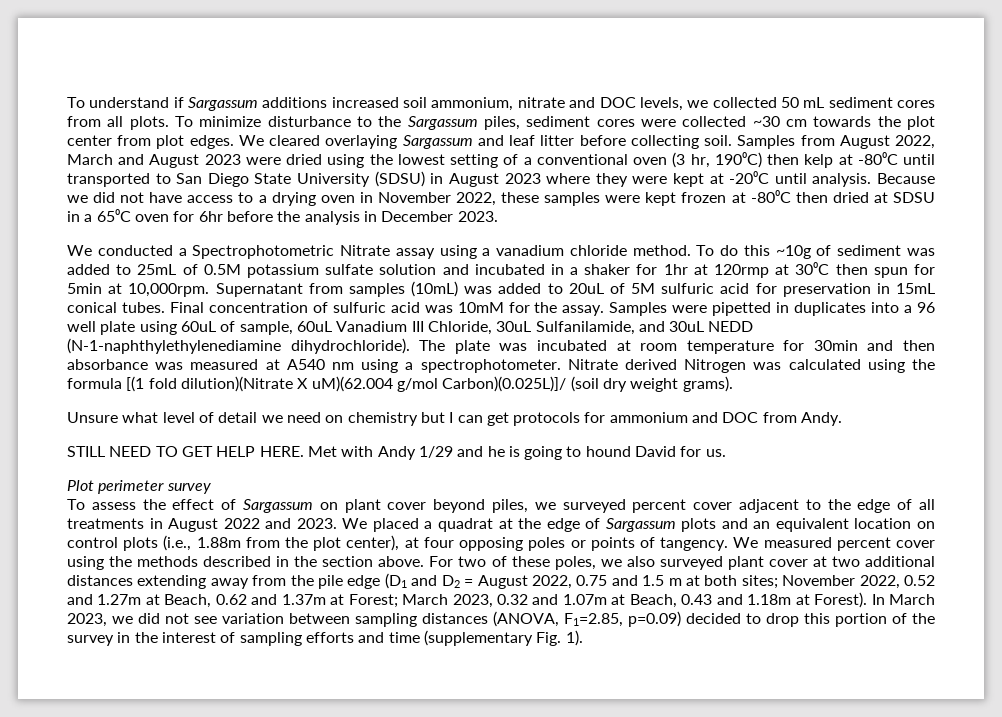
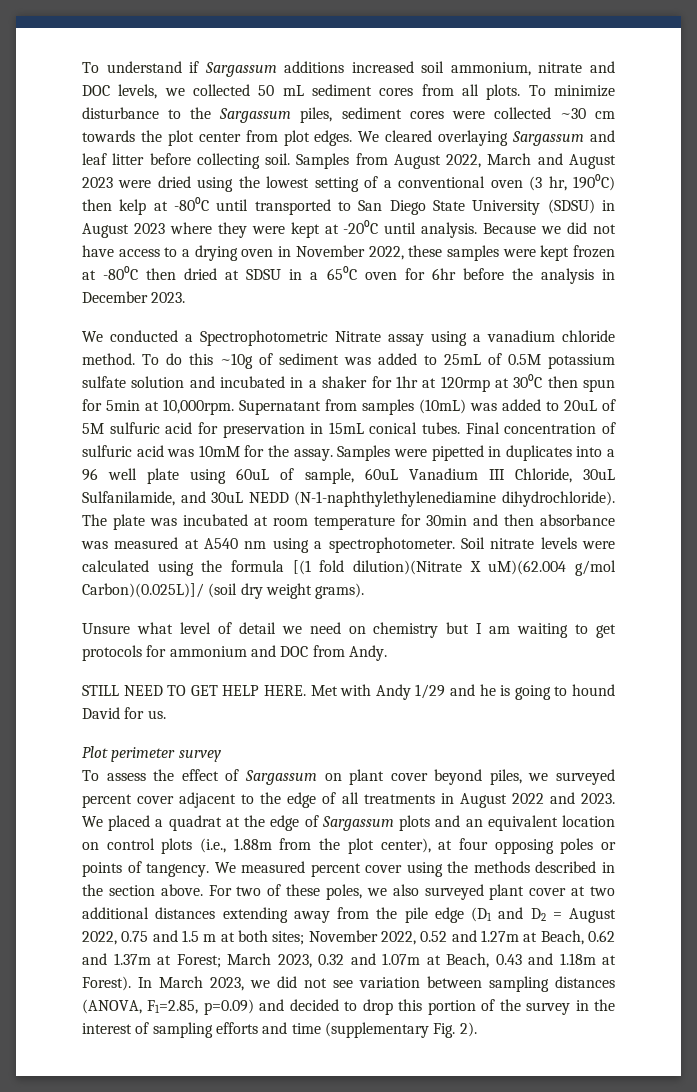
[567,359,782,373] Nitrate derived Nitrogen was -> [460,537,616,549] Soil nitrate levels were
[457,415,483,423] can -> [489,623,589,638] am waiting to
(681, 619) none -> [259,999,285,1011] and
[565,630,583,646] 1). -> [459,1022,477,1037] 2).

